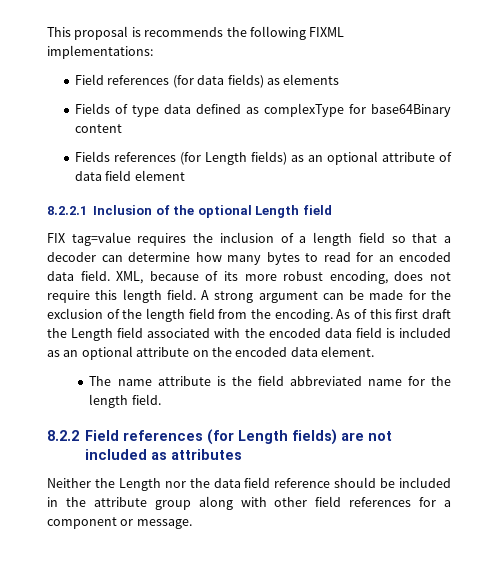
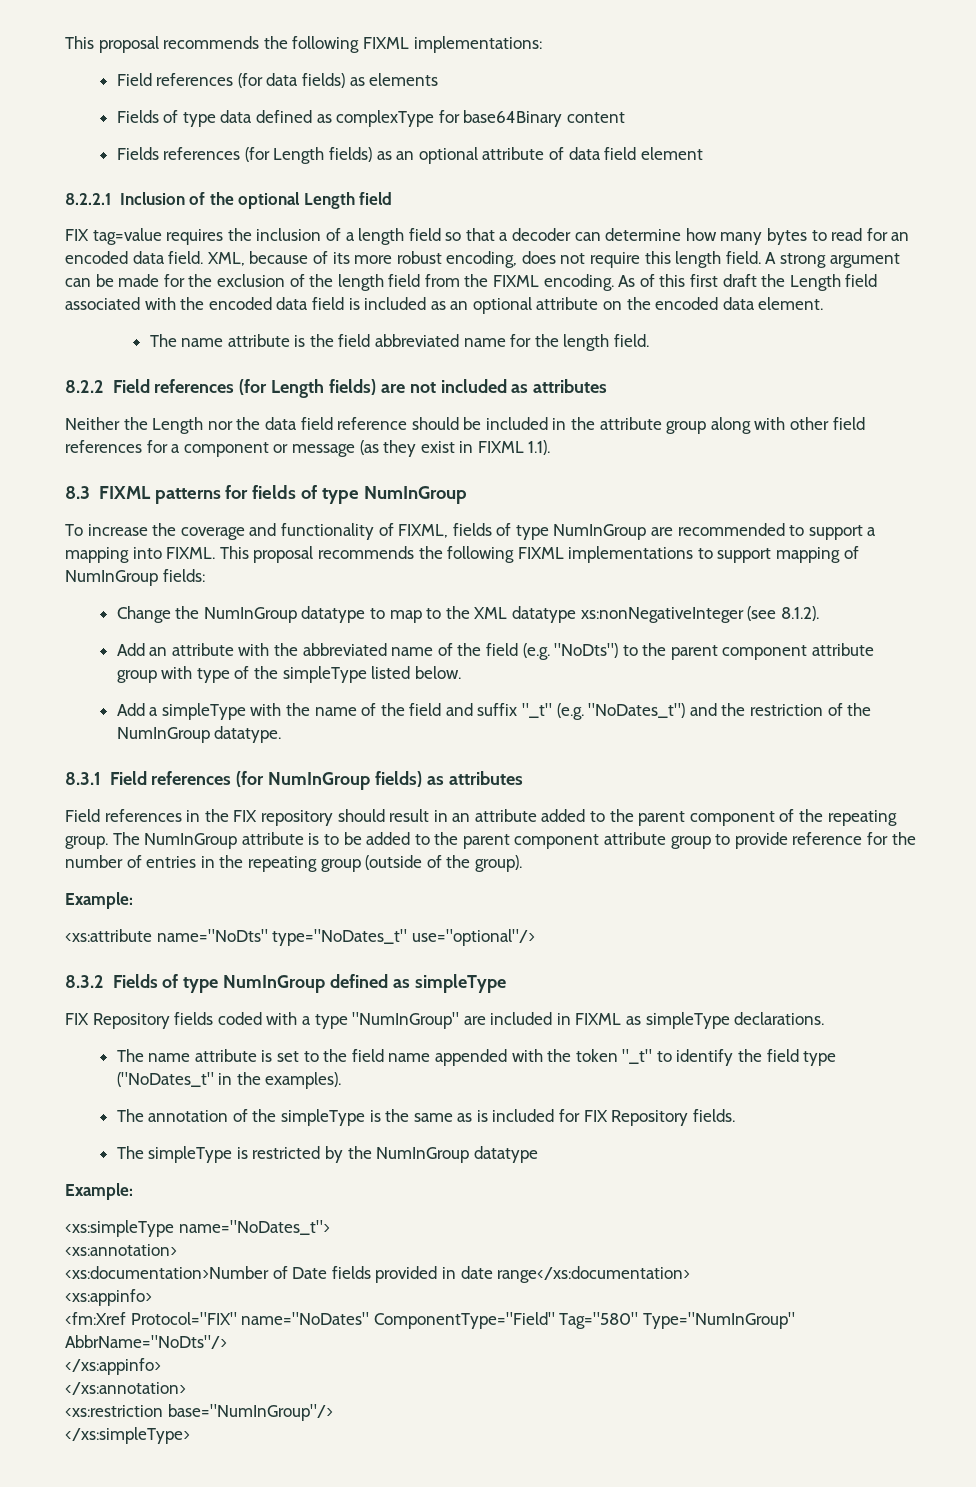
[47,26,141,40] This proposal is -> [65,36,159,53] This proposal
(271, 314) none -> [493,275,540,287] FIXML
[136,519,192,529] message. -> [291,440,551,457] [65,485,468,504] [65,523,877,540] [65,546,859,563] [65,569,205,586] [116,606,819,623] [116,643,875,660] [116,666,461,683] [116,703,872,720] [116,726,282,743] [65,771,523,790] [65,809,897,826] [65,832,916,849] [65,855,522,872] [65,892,133,909] [65,929,535,946] [65,974,506,993] [65,1012,825,1029] [116,1049,837,1066] [116,1072,342,1089] [116,1109,735,1126] [116,1146,538,1163] [65,1183,133,1200] [65,1220,330,1237] [65,1244,177,1256] [65,1266,691,1283] [65,1289,152,1306] [65,1312,795,1329] [65,1335,227,1349] [65,1358,161,1375] [65,1382,186,1395] [65,1404,333,1421] [65,1427,190,1444] message (as they exist in FIXML 1.1). // 8.3 FIXML patterns for fields of type NumInGroup // To increase the coverage and functionality of FIXML, fields of type NumInGroup are recommended to support a mapping into FIXML. This proposal recommends the following FIXML implementations to support mapping of NumInGroup fields: // Change the NumInGroup datatype to map to the XML datatype xs:nonNegativeInteger (see 8.1.2). // Add an attribute with the abbreviated name of the field (e.g. "NoDts") to the parent component attribute group with type of the simpleType listed below. // Add a simpleType with the name of the field and suffix "_t" (e.g. "NoDates_t") and the restriction of the NumInGroup datatype. // 8.3.1 Field references (for NumInGroup fields) as attributes // Field references in the FIX repository should result in an attribute added to the parent component of the repeating group. The NumInGroup attribute is to be added to the parent component attribute group to provide reference for the number of entries in the repeating group (outside of the group). // Example: // <xs:attribute name="NoDts" type="NoDates_t" use="optional"/> // 8.3.2 Fields of type NumInGroup defined as simpleType // FIX Repository fields coded with a type "NumInGroup" are included in FIXML as simpleType declarations. // The name attribute is set to the field name appended with the token "_t" to identify the field type ("NoDates_t" in the examples). // The annotation of the simpleType is the same as is included for FIX Repository fields. // The simpleType is restricted by the NumInGroup datatype // Example: // <xs:simpleType name="NoDates_t"> // <xs:annotation> // <xs:documentation>Number of Date fields provided in date range</xs:documentation> // <xs:appinfo> // <fm:Xref Protocol="FIX" name="NoDates" ComponentType="Field" Tag="580" Type="NumInGroup" AbbrName="NoDts"/> // </xs:appinfo> // </xs:annotation> // <xs:restriction base="NumInGroup"/> // </xs:simpleType>

